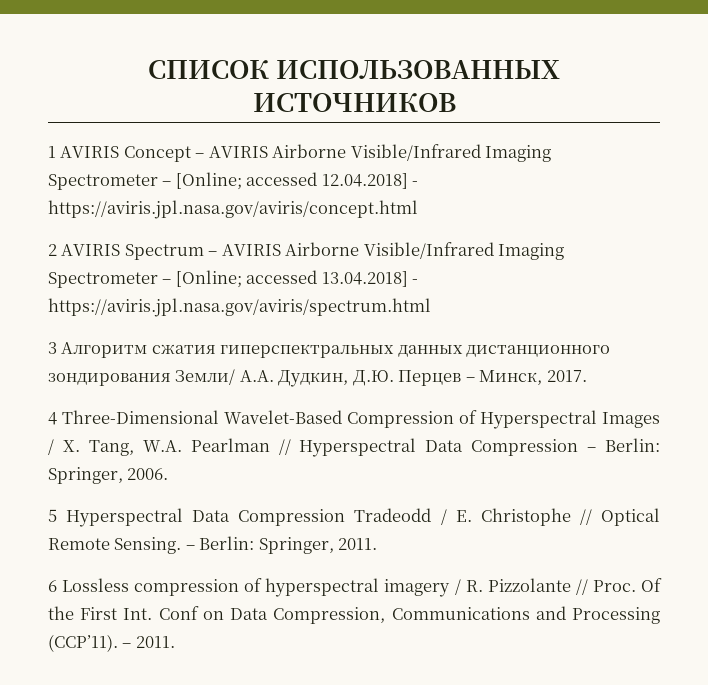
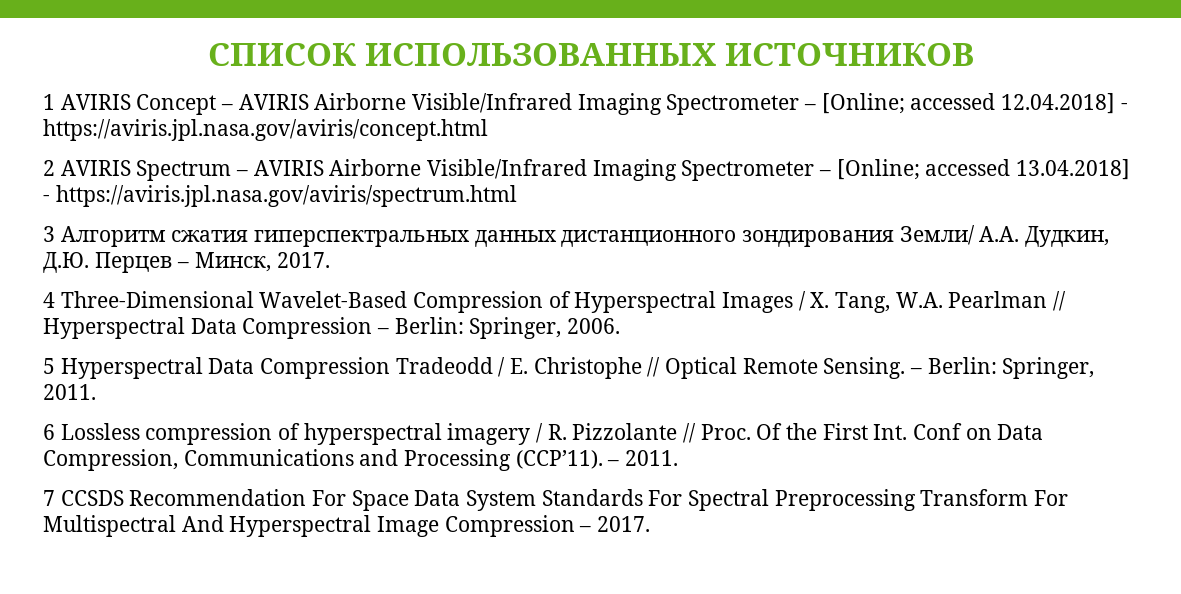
(175, 642) none -> [43,489,1069,511] [43,515,651,537] // 7 CCSDS Recommendation For Space Data System Standards For Spectral Preprocessing Transform For Multispectral And Hyperspectral Image Compression – 2017.

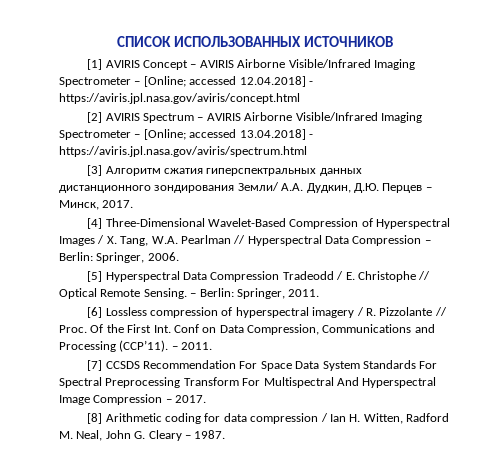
[43,94,55,110] 1 -> [87,59,103,70] [1]
[43,160,55,176] 2 -> [87,112,103,123] [2]
[43,226,55,242] 3 -> [87,165,103,176] [3]
[43,292,55,308] 4 -> [87,218,103,229] [4]
[43,358,55,374] 5 -> [87,271,103,282] [5]
[43,424,55,440] 6 -> [87,307,103,318] [6]
[43,490,55,506] 7 -> [87,360,103,371] [7]
(651, 524) none -> [87,413,450,424] [59,430,226,441] // [8] Arithmetic coding for data compression / Ian H. Witten, Radford M. Neal, John G. Cleary – 1987.

